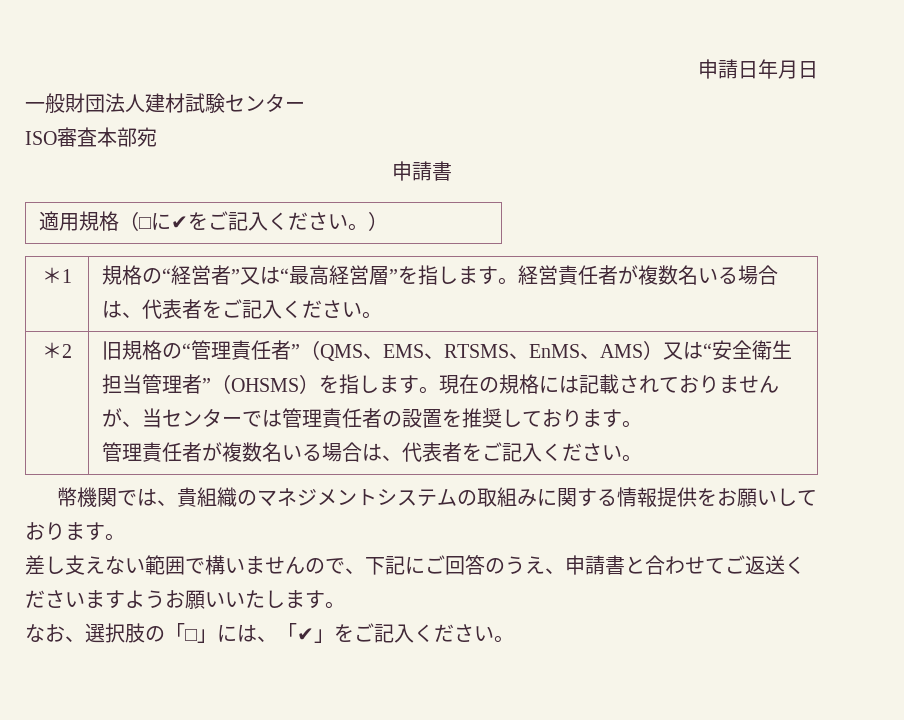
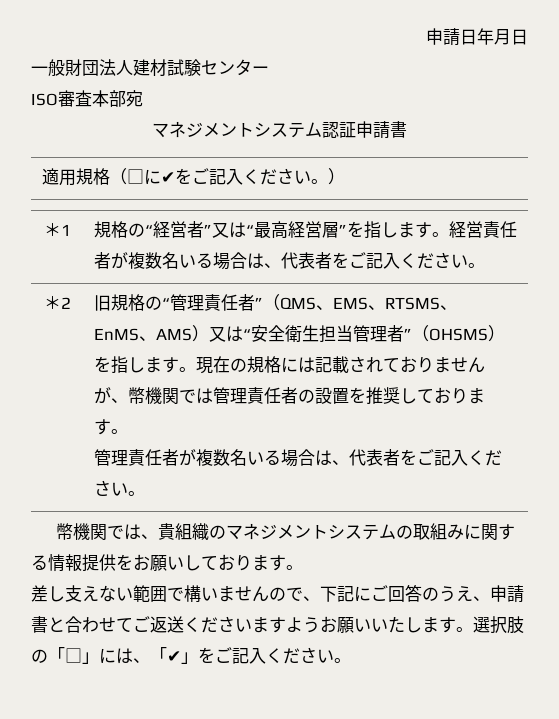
(157, 137) none -> [152,121,356,138] マネジメントシステム認証
[142,408,243,428] 当センター -> [127,387,179,404] 幣機関
[25,624,85,642] // なお、 -> (473, 629) none

